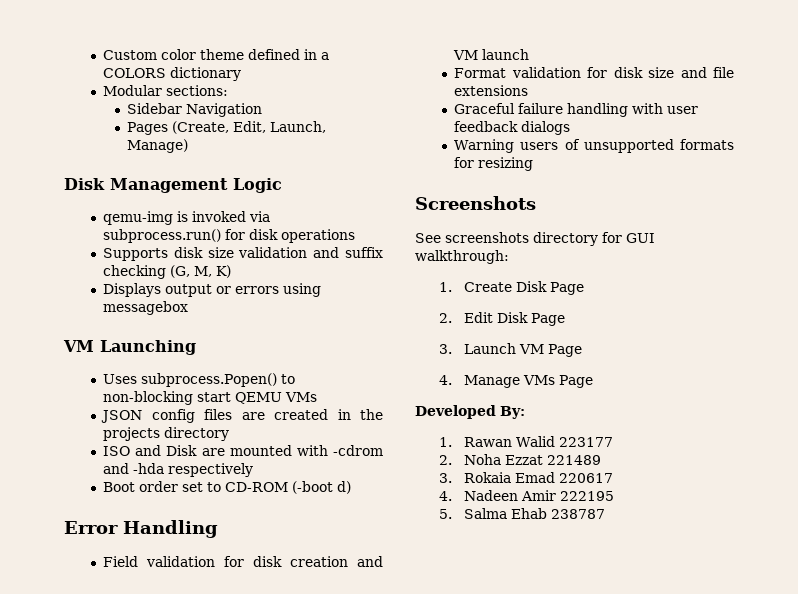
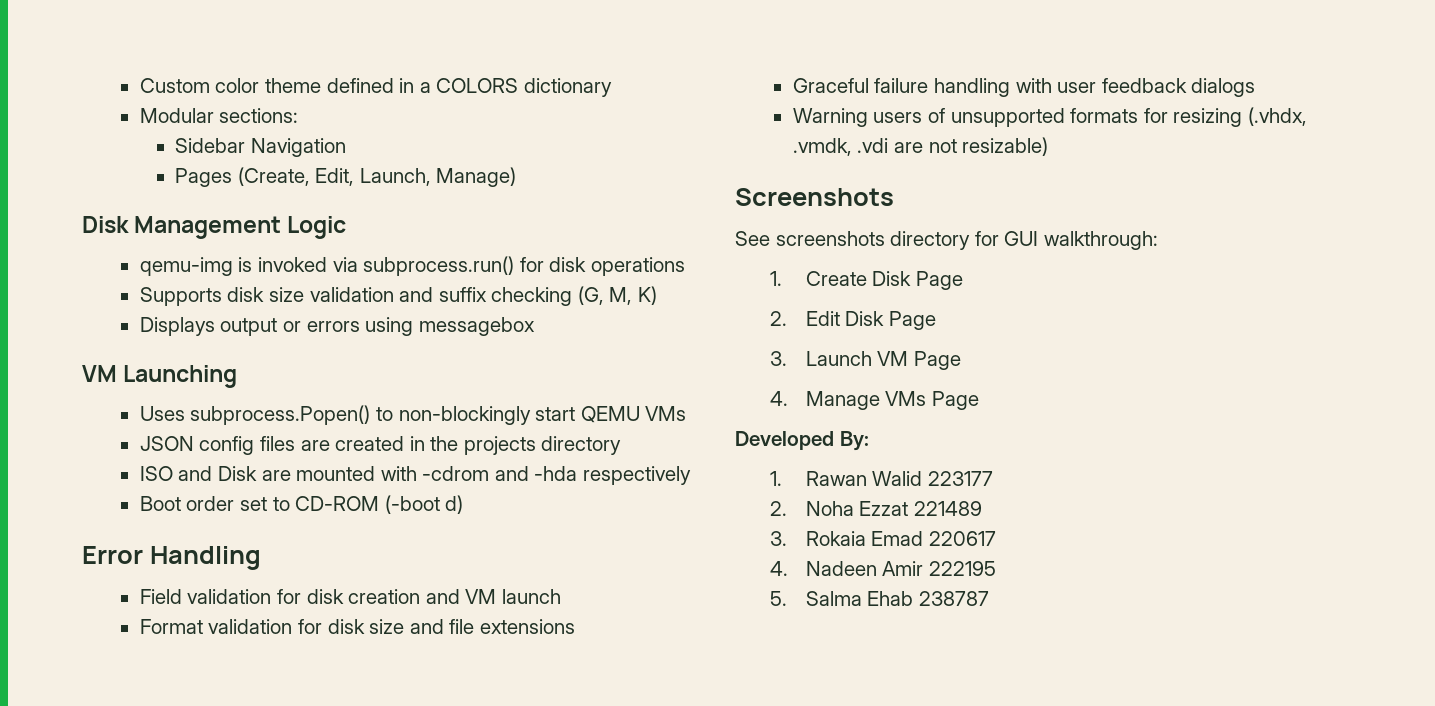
[103,391,194,405] non-blocking -> [398,406,531,425] non-blockingly
(534, 164) none -> [1247,107,1307,126] [792,137,1049,156] (.vhdx, .vmdk, .vdi are not resizable)

